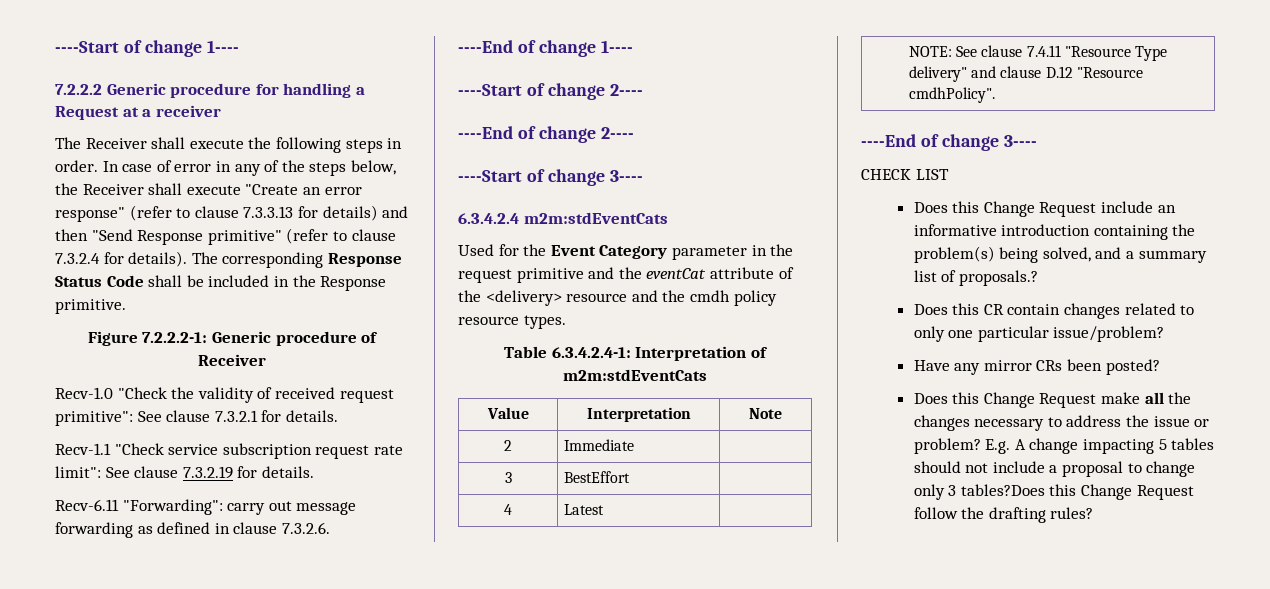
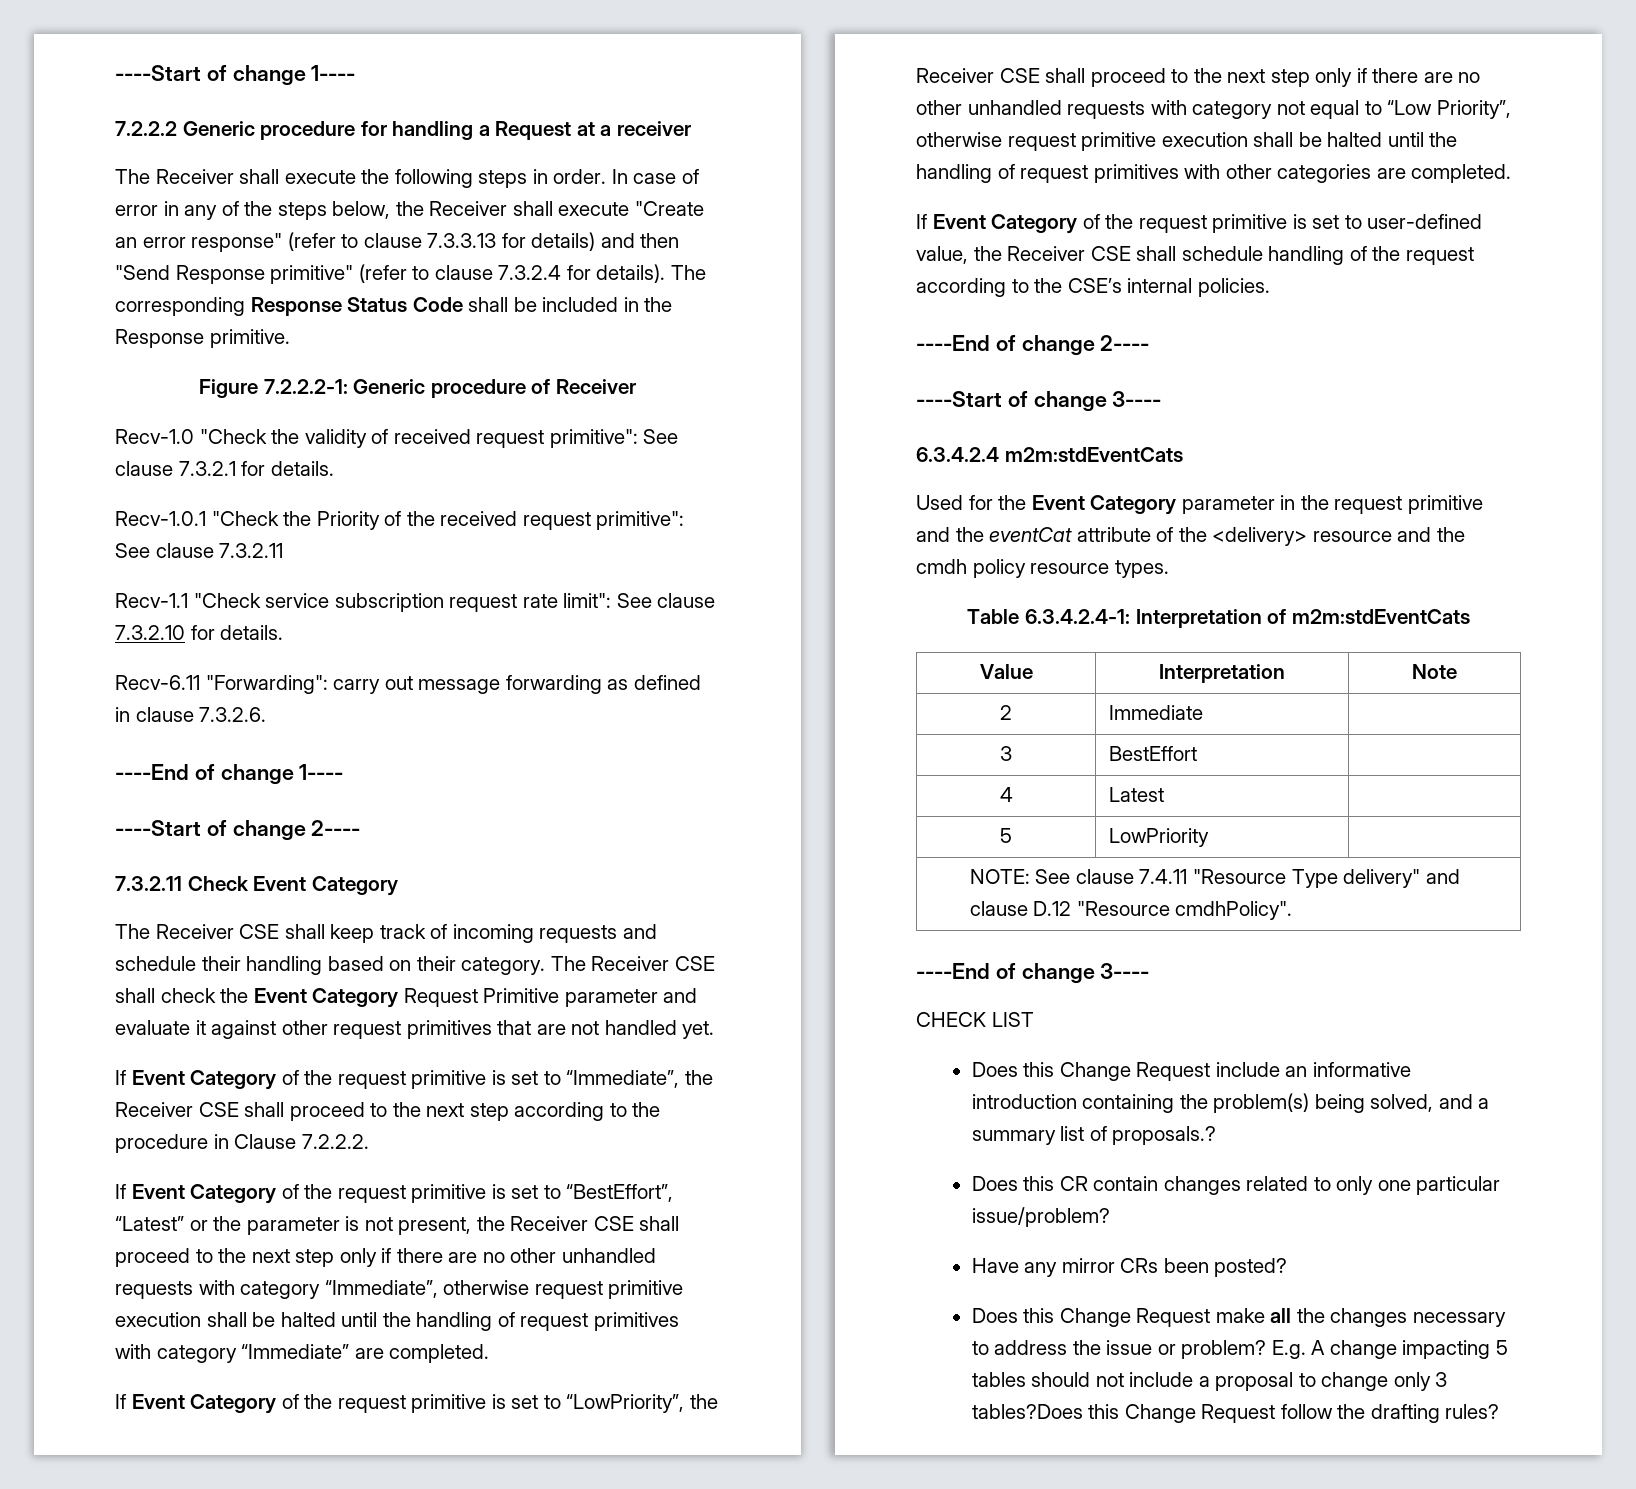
(338, 416) none -> [115,511,685,530] [115,543,284,558] // Recv-1.0.1 "Check the Priority of the received request primitive": See clause 7.3.2.11
[182,466,233,479] 7.3.2.19 -> [115,625,185,640] 7.3.2.10
(643, 90) none -> [115,876,398,896] [115,924,657,943] [115,956,715,975] [115,988,698,1008] [115,1020,715,1039] [115,1070,713,1090] [115,1102,661,1121] [115,1134,369,1153] [115,1184,674,1204] [115,1216,680,1235] [115,1248,656,1267] [115,1280,684,1299] [115,1312,679,1331] [115,1344,490,1363] [115,1394,718,1414] [916,68,1481,87] [916,100,1511,119] [916,132,1458,151] [916,164,1512,183] [916,214,1483,234] [916,246,1474,265] [916,278,1270,297] // 7.3.2.11 Check Event Category // The Receiver CSE shall keep track of incoming requests and schedule their handling based on their category. The Receiver CSE shall check the Event Category Request Primitive parameter and evaluate it against other request primitives that are not handled yet. // If Event Category of the request primitive is set to “Immediate”, the Receiver CSE shall proceed to the next step according to the procedure in Clause 7.2.2.2. // If Event Category of the request primitive is set to “BestEffort”, “Latest” or the parameter is not present, the Receiver CSE shall proceed to the next step only if there are no other unhandled requests with category “Immediate”, otherwise request primitive execution shall be halted until the handling of request primitives with category “Immediate” are completed. // If Event Category of the request primitive is set to “LowPriority”, the Receiver CSE shall proceed to the next step only if there are no other unhandled requests with category not equal to “Low Priority”, otherwise request primitive execution shall be halted until the handling of request primitives with other categories are completed. // If Event Category of the request primitive is set to user-defined value, the Receiver CSE shall schedule handling of the request according to the CSE’s internal policies.
(605, 509) none -> [1000,828,1012,843] [1109,828,1210,847] // 5 | LowPriority |

